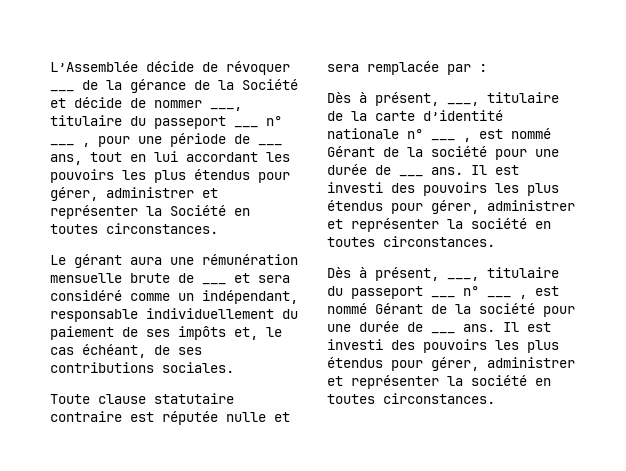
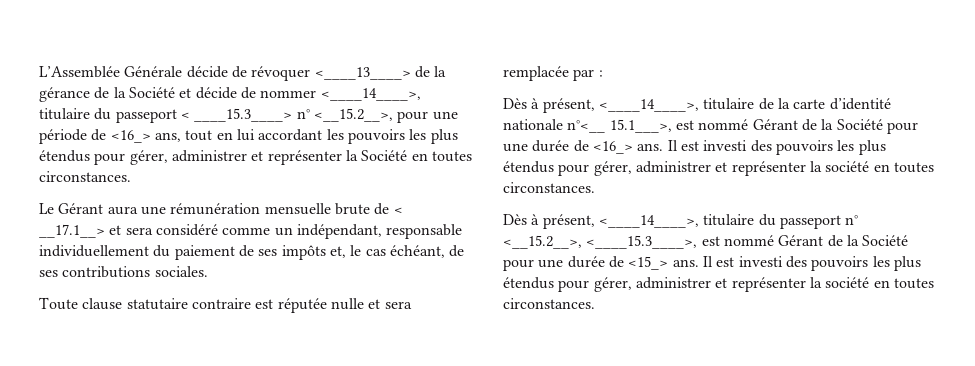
(138, 66) none -> [124,66,183,77] Générale
[50,90,74,92] ___ -> [314,67,411,80] <____13____>
[210,107,242,111] [50,115,258,129] [266,116,282,126] [50,143,90,147] ___, titulaire du passeport ___ n° ___ , -> [320,88,421,101] [39,108,393,123] <____14____>, titulaire du passeport < ____15.3____> n° <__15.2__>,
[258,144,282,146] ___ -> [110,130,151,143] <16_>
[74,254,122,268] gérant -> [58,203,104,214] Gérant
[202,283,226,285] ___ -> [393,207,403,214] [39,224,105,238] < __17.1__>
[447,102,479,106] ___, -> [598,99,699,112] <____14____>,
[407,129,423,139] [431,128,551,142] [327,146,559,160] [327,164,391,175] [399,175,423,177] n° ___ , est nommé Gérant de la société pour une durée de ___ -> [567,119,918,134] [503,140,633,154] n°<__ 15.1___>, est nommé Gérant de la Société pour une durée de <16_>
[447,267,559,281] [327,286,455,299] [463,286,479,296] [487,286,559,299] [327,303,575,317] [327,321,423,332] [431,332,455,334] ___, titulaire du passeport ___ n° ___ , est nommé Gérant de la société pour une durée de ___ -> [598,214,859,229] [503,235,909,249] [503,256,669,271] <____14____>, titulaire du passeport n° <__15.2__>, <____15.3____>, est nommé Gérant de la Société pour une durée de <15_>

